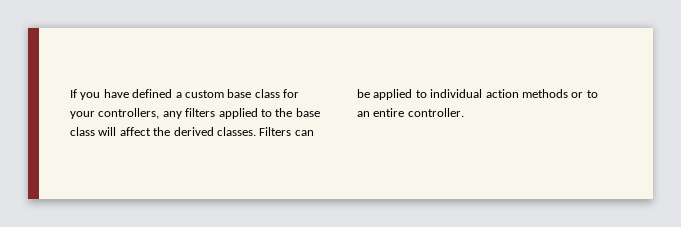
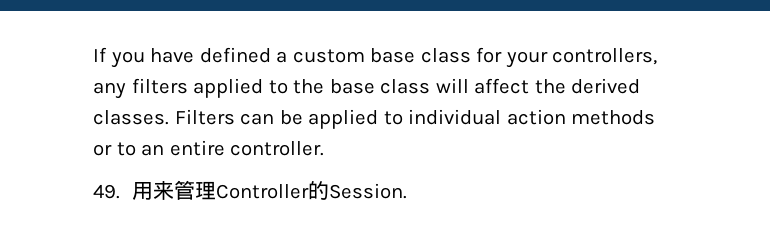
(464, 112) none -> [93,180,408,200] // 49.用来管理Controller的Session.

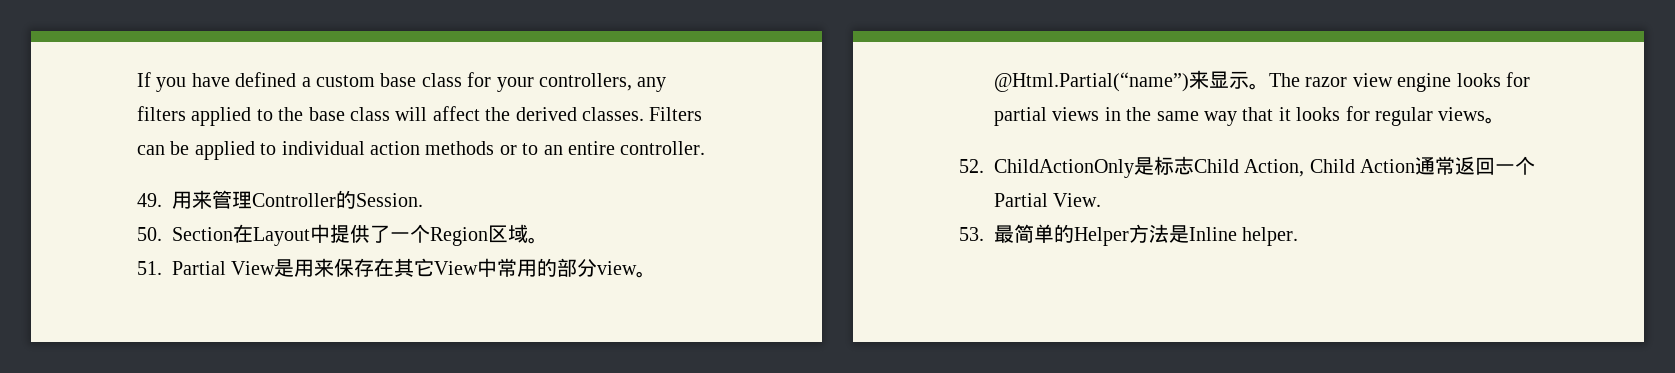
(408, 191) none -> [137,224,548,246] [137,258,657,278] [994,70,1530,92] [994,106,1506,126] [959,156,1536,178] [994,193,1102,207] [959,224,1299,246] // 50. Section在Layout中提供了一个Region区域。 // 51. Partial View是用来保存在其它View中常用的部分view。@Html.Partial(“name”)来显示。The razor view engine looks for partial views in the same way that it looks for regular views。 // 52. ChildActionOnly是标志Child Action, Child Action通常返回一个Partial View. // 53.最简单的Helper方法是Inline helper.

